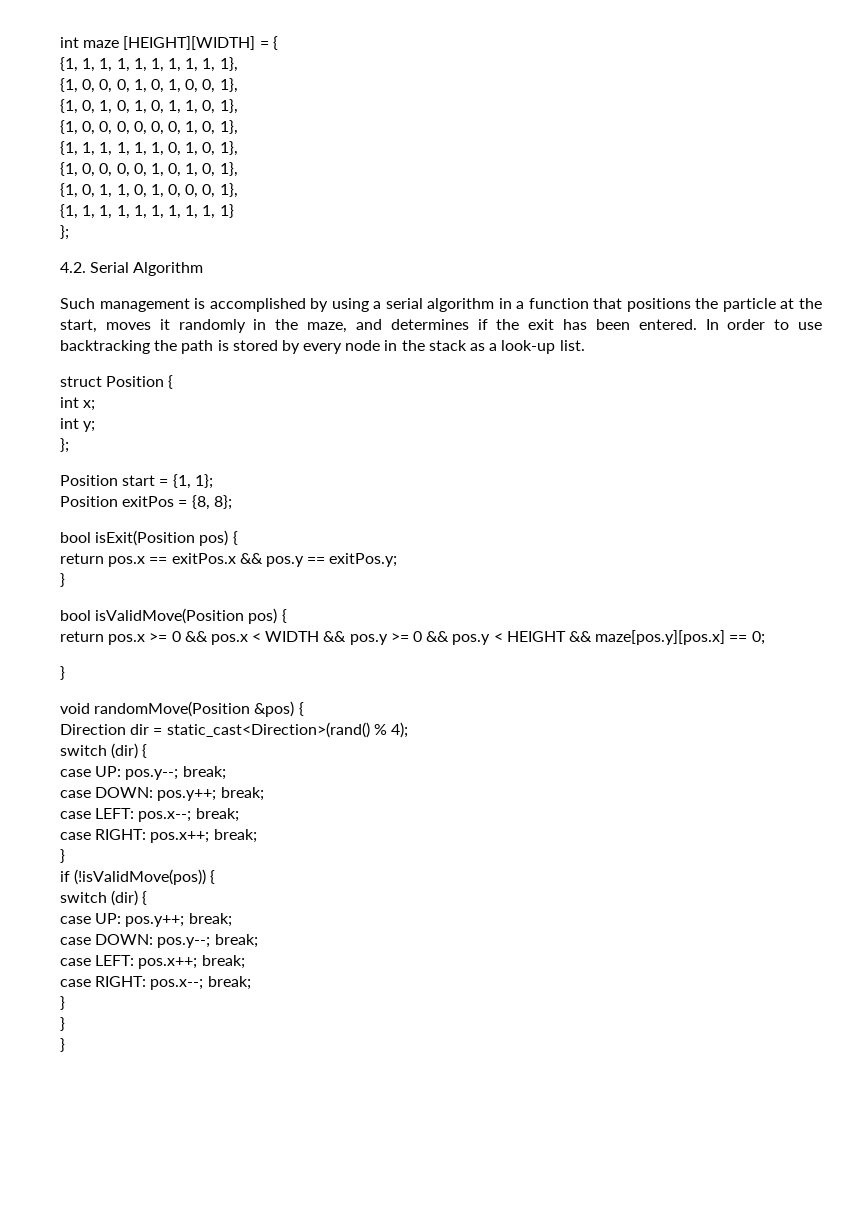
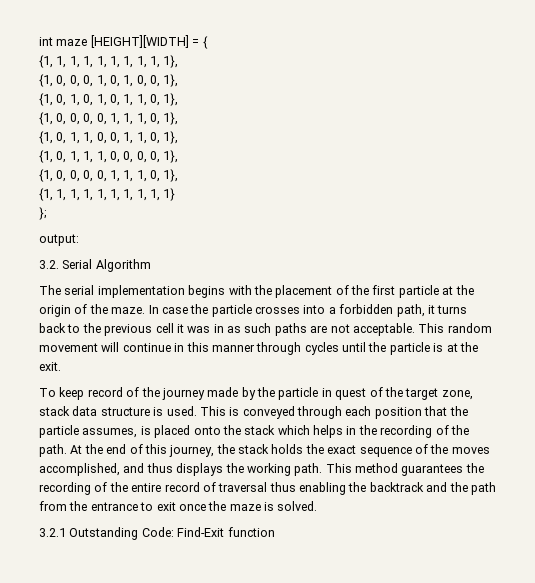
[150,120,238,135] [60,141,238,156] [60,162,238,177] [60,183,199,198] 0, 0, 1, 0, 1}, // {1, 1, 1, 1, 1, 1, 0, 1, 0, 1}, // {1, 0, 0, 0, 0, 1, 0, 1, 0, 1}, // {1, 0, 1, 1, 0, 1, 0, 0, -> [109,112,179,125] [39,131,179,144] [39,150,179,163] [39,169,147,182] 1, 1, 1, 0, 1}, // {1, 0, 1, 1, 0, 0, 1, 1, 0, 1}, // {1, 0, 1, 1, 1, 0, 0, 0, 0, 1}, // {1, 0, 0, 0, 0, 1, 1, 1,
[60,262,86,273] 4.2. -> [39,234,79,246] [39,260,59,269] output: // 3.2.
[60,298,822,312] [60,319,823,333] [60,340,585,354] [60,375,174,389] [60,397,96,411] [60,418,96,432] [60,438,69,453] [60,474,213,489] [60,495,232,510] [60,530,238,546] [60,553,398,567] [60,573,65,587] [60,608,287,624] [60,630,765,645] [60,666,65,680] [60,701,304,717] [60,722,408,738] [60,743,148,759] [60,766,226,780] [60,787,264,801] [60,808,239,822] [60,829,257,843] [60,849,65,863] [60,869,216,885] [60,890,148,906] [60,913,232,927] [60,934,258,948] [60,955,245,969] [60,976,251,990] [60,996,65,1010] [60,1017,65,1031] [60,1038,65,1052] Such management is accomplished by using a serial algorithm in a function that positions the particle at the start, moves it randomly in the maze, and determines if the exit has been entered. In order to use backtracking the path is stored by every node in the stack as a look-up list. // struct Position { // int x; // int y; // }; // Position start = {1, 1}; // Position exitPos = {8, 8}; // bool isExit(Position pos) { // return pos.x == exitPos.x && pos.y == exitPos.y; // } // bool isValidMove(Position pos) { // return pos.x >= 0 && pos.x < WIDTH && pos.y >= 0 && pos.y < HEIGHT && maze[pos.y][pos.x] == 0; // } // void randomMove(Position &pos) { // Direction dir = static_cast<Direction>(rand() % 4); // switch (dir) { // case UP: pos.y--; break; // case DOWN: pos.y++; break; // case LEFT: pos.x--; break; // case RIGHT: pos.x++; break; // } // if (!isValidMove(pos)) { // switch (dir) { // case UP: pos.y++; break; // case DOWN: pos.y--; break; // case LEFT: pos.x++; break; // case RIGHT: pos.x--; break; // } // } // } -> [39,285,474,298] [39,304,468,317] [39,323,492,336] [39,342,478,355] [39,362,61,371] [39,387,473,400] [39,406,468,419] [39,425,469,438] [39,444,490,457] [39,463,484,476] [39,482,496,495] [39,501,318,511] [39,527,275,540] The serial implementation begins with the placement of the first particle at the origin of the maze. In case the particle crosses into a forbidden path, it turns back to the previous cell it was in as such paths are not acceptable. This random movement will continue in this manner through cycles until the particle is at the exit. // To keep record of the journey made by the particle in quest of the target zone, stack data structure is used. This is conveyed through each position that the particle assumes, is placed onto the stack which helps in the recording of the path. At the end of this journey, the stack holds the exact sequence of the moves accomplished, and thus displays the working path. This method guarantees the recording of the entire record of traversal thus enabling the backtrack and the path from the entrance to exit once the maze is solved. // 3.2.1 Outstanding Code: Find-Exit function

